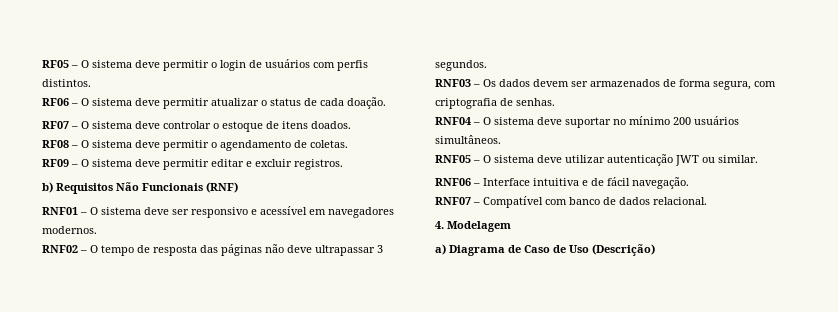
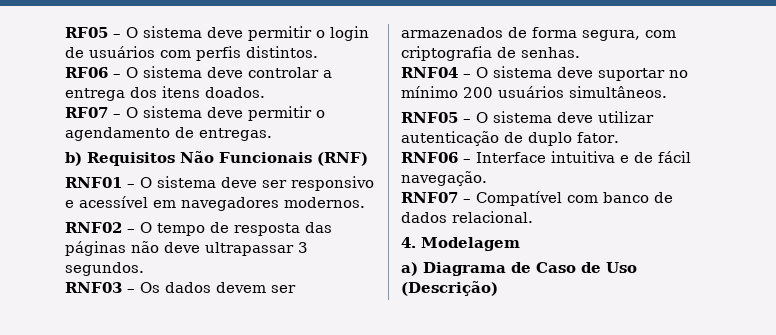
[163,97,386,109] [42,121,279,132] permitir atualizar o status de cada doação. // RF07 – O sistema deve controlar o estoque de -> [248,67,332,78] [65,87,157,101] controlar a entrega dos
[42,140,69,148] RF08 -> [65,107,108,118] RF07
[310,140,348,148] [42,159,343,170] coletas. // RF09 – O sistema deve permitir editar e excluir registros. -> [199,128,272,141] entregas.
[675,155,758,166] JWT ou similar. -> [504,132,619,146] de duplo fator.

